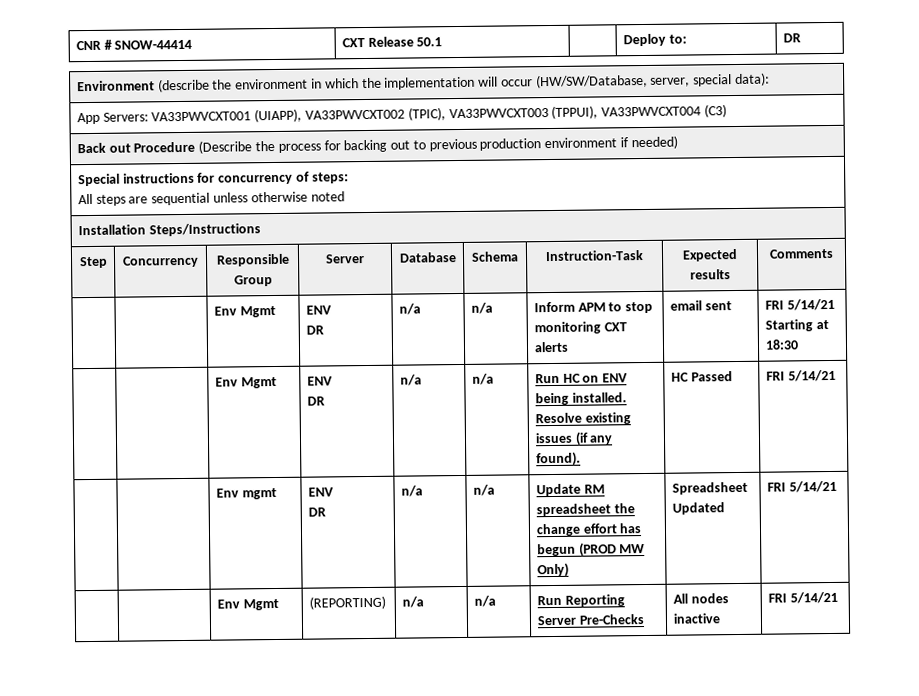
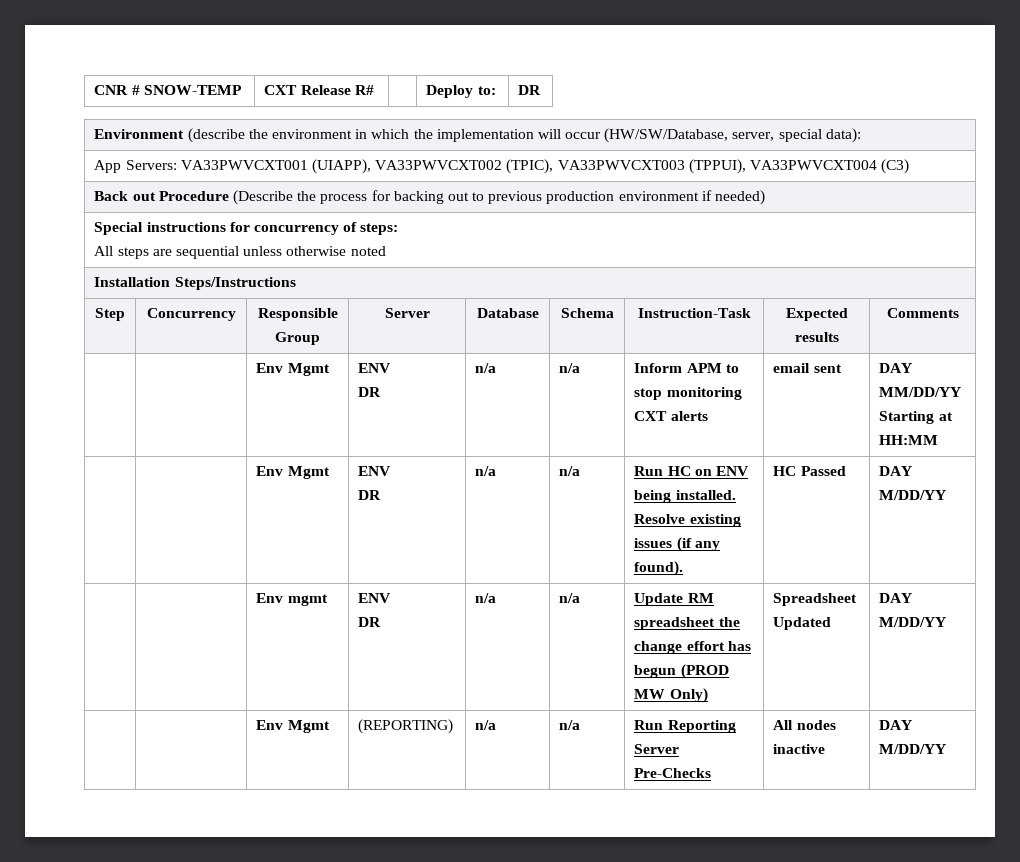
[114,39,193,50] SNOW-44414 -> [143,85,242,95] SNOW-TEMP
[416,37,443,47] 50.1 -> [354,85,374,95] R#
[764,298,835,311] FRI 5/14/21 -> [879,363,913,373] [879,387,962,397] DAY MM/DD/YY
[764,339,799,350] 18:30 -> [879,435,939,445] HH:MM
[765,369,836,382] FRI 5/14/21 -> [879,466,913,476] [879,490,947,500] DAY M/DD/YY
[766,480,837,493] FRI 5/14/21 -> [879,593,913,603] [879,617,947,627] DAY M/DD/YY
[767,591,838,604] FRI 5/14/21 -> [879,720,913,730] [879,744,947,754] DAY M/DD/YY

